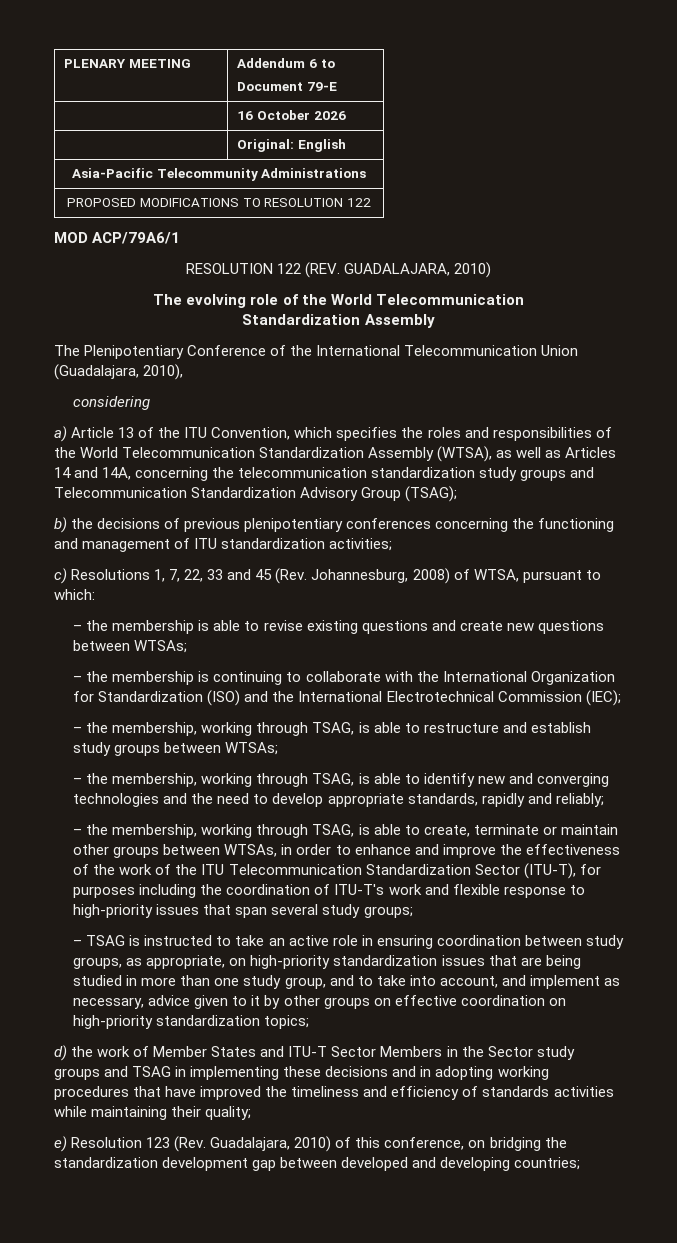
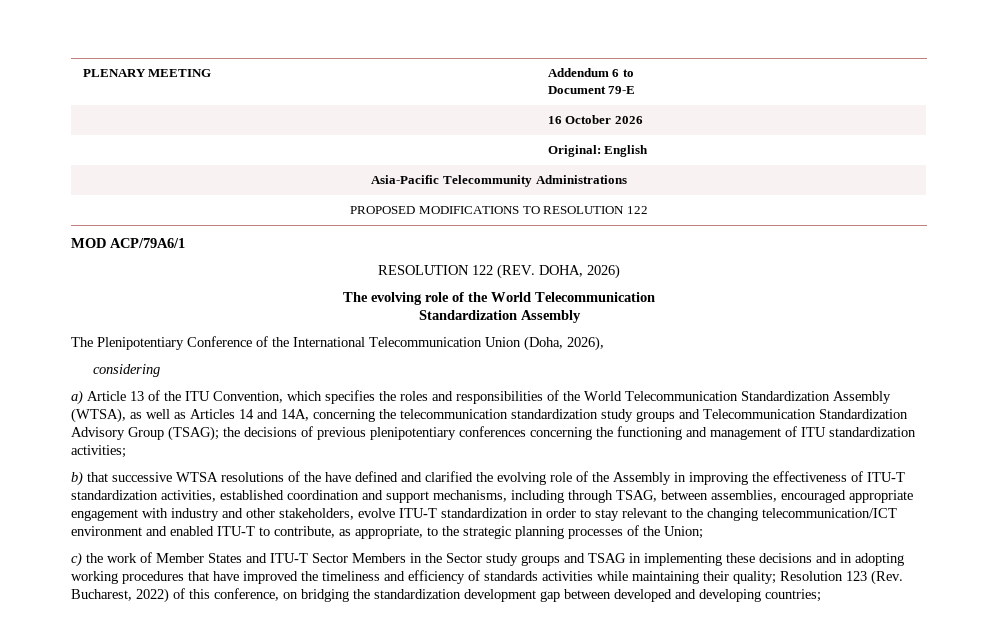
[344,262,492,278] GUADALAJARA, 2010) -> [539,264,620,279] DOHA, 2026)
[54,364,184,380] (Guadalajara, 2010), -> [524,336,604,351] (Doha, 2026),
[54,517,67,533] // b) -> (219, 433) none
[54,568,601,584] [54,589,95,600] [73,620,604,634] [73,640,188,653] [73,671,615,685] [73,690,621,706] [73,722,591,736] [73,742,279,756] [73,773,609,787] [73,793,604,807] [73,824,618,838] [73,844,620,858] [73,863,601,879] [73,884,585,898] [73,904,413,918] [73,935,624,949] [73,955,581,969] [73,975,620,989] [73,995,566,1009] [73,1015,310,1029] [54,1045,67,1061] c) Resolutions 1, 7, 22, 33 and 45 (Rev. Johannesburg, 2008) of WTSA, pursuant to which: // – the membership is able to revise existing questions and create new questions between WTSAs; // – the membership is continuing to collaborate with the International Organization for Standardization (ISO) and the International Electrotechnical Commission (IEC); // – the membership, working through TSAG, is able to restructure and establish study groups between WTSAs; // – the membership, working through TSAG, is able to identify new and converging technologies and the need to develop appropriate standards, rapidly and reliably; // – the membership, working through TSAG, is able to create, terminate or maintain other groups between WTSAs, in order to enhance and improve the effectiveness of the work of the ITU Telecommunication Standardization Sector (ITU-T), for purposes including the coordination of ITU-T's work and flexible response to high-priority issues that span several study groups; // – TSAG is instructed to take an active role in ensuring coordination between study groups, as appropriate, on high-priority standardization issues that are being studied in more than one study group, and to take into account, and implement as necessary, advice given to it by other groups on effective coordination on high-priority standardization topics; // d) -> [71,471,905,486] [71,490,913,503] [71,508,897,521] [71,525,703,539] [71,552,82,567] b) that successive WTSA resolutions of the have defined and clarified the evolving role of the Assembly in improving the effectiveness of ITU-T standardization activities, established coordination and support mechanisms, including through TSAG, between assemblies, encouraged appropriate engagement with industry and other stakeholders, evolve ITU‑T standardization in order to stay relevant to the changing telecommunication/ICT environment and enabled ITU-T to contribute, as appropriate, to the strategic planning processes of the Union; // c)
[54,1136,67,1152] // e) -> (776, 577) none
[210,1136,332,1152] Guadalajara, 2010) -> [71,588,169,603] Bucharest, 2022)

